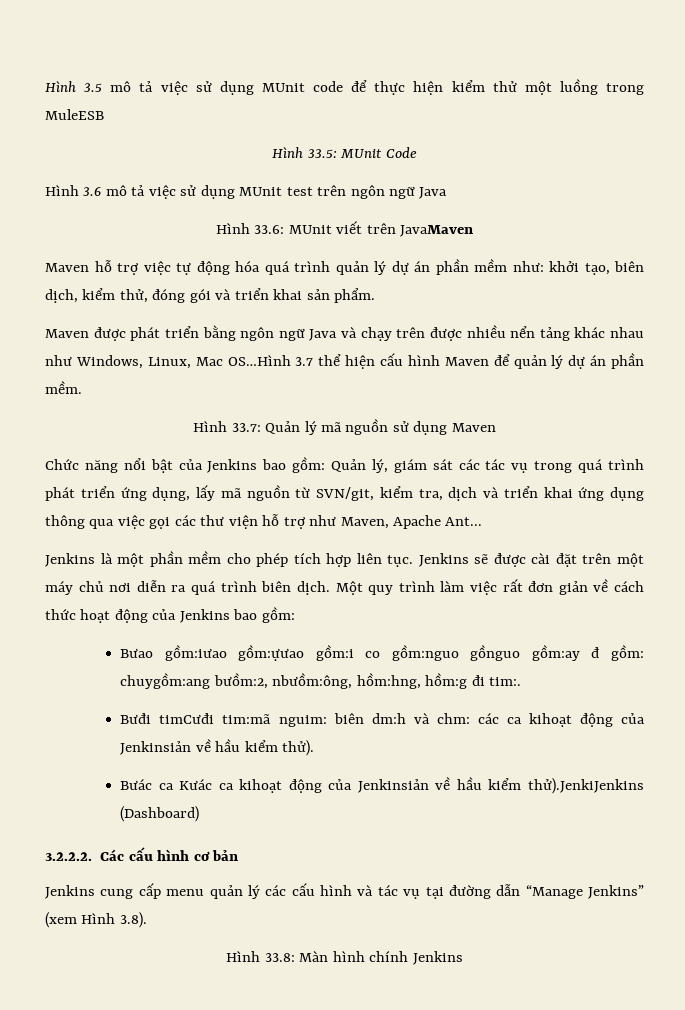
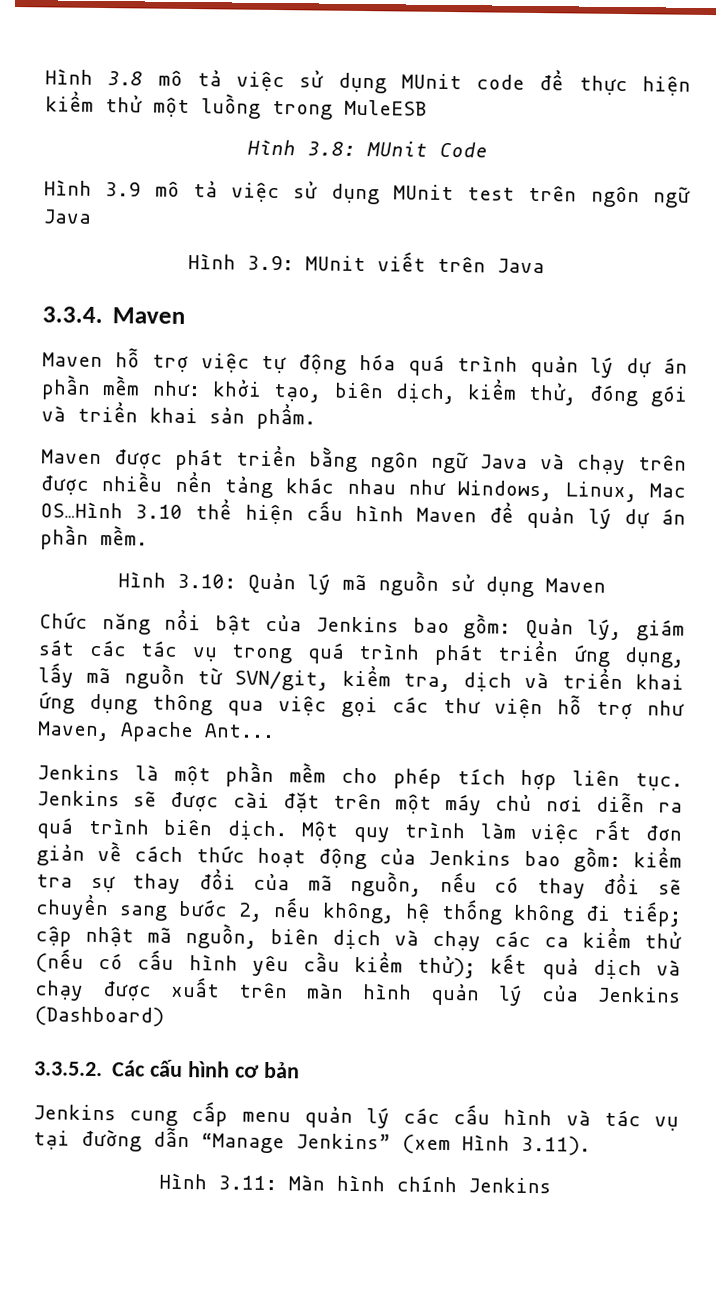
[45,81,103,92] Hình 3.5 -> [45,68,144,86] Hình 3.8
[307,149,337,158] 33.5: -> [306,141,356,156] 3.8:
[83,187,102,196] 3.6 -> [105,182,142,197] 3.9
[254,225,285,234] 33.6: -> [246,255,294,271] 3.9:
[400,225,474,237] JavaMaven -> [496,258,545,274] [42,306,186,324] Java // 3.3.4. Maven
[295,357,314,366] 3.7 -> [135,504,184,519] 3.10
[231,423,261,432] 33.7: -> [177,573,236,589] 3.10:
[120,645,644,661] [120,673,522,689] [120,713,645,727] [120,739,315,756] [120,777,644,794] // Bưao gồm:iưao gồm:ựưao gồm:i co gồm:nguo gồnguo gồm:ay đ gồm: chuygồm:ang bưồm:2, nbưồm:ông, hồm:hng, hồm:g đi tim:. // Bưđi timCưđi tim:mã nguim: biên dm:h và chm: các ca kihoạt động của Jenkinsiản về hầu kiểm thử). // Bưác ca Kưác ca kihoạt động của Jenkinsiản về hầu kiểm thử).JenkiJenkins -> [633,847,682,868] [36,869,682,899] [35,894,683,927] [35,923,682,952] [35,948,681,980] [34,976,681,1006] kiểm tra sự thay đổi của mã nguồn, nếu có thay đổi sẽ chuyển sang bước 2, nếu không, hệ thống không đi tiếp; cập nhật mã nguồn, biên dịch và chạy các ca kiểm thử (nếu có cấu hình yêu cầu kiểm thử); kết quả dịch và chạy được xuất trên màn hình quản lý của Jenkins
[45,852,92,861] 3.2.2.2. -> [34,1061,103,1077] 3.3.5.2.
[119,912,147,928] [226,951,295,962] 3.8). // Hình 33.8: -> [521,1135,591,1156] [159,1172,277,1191] 3.11). // Hình 3.11:

